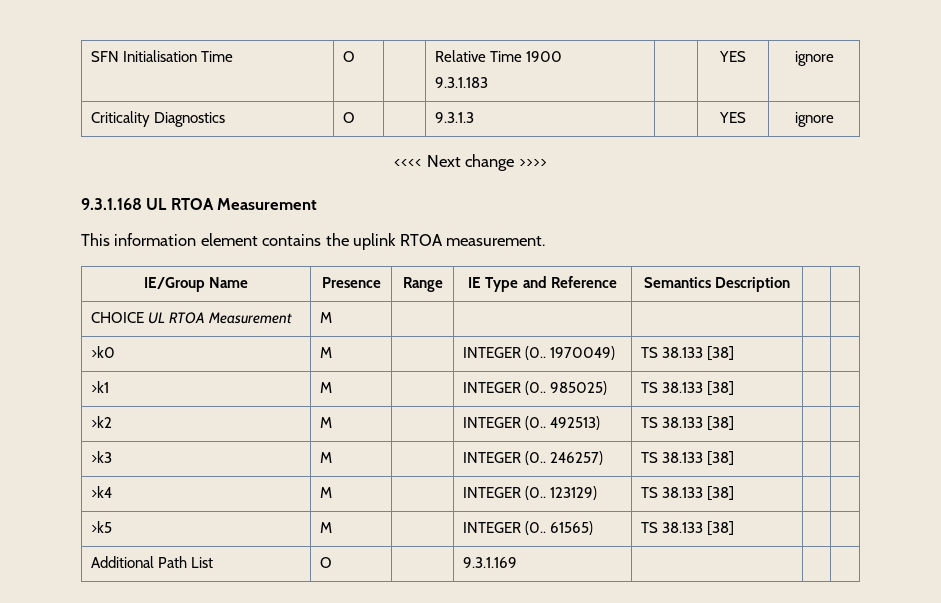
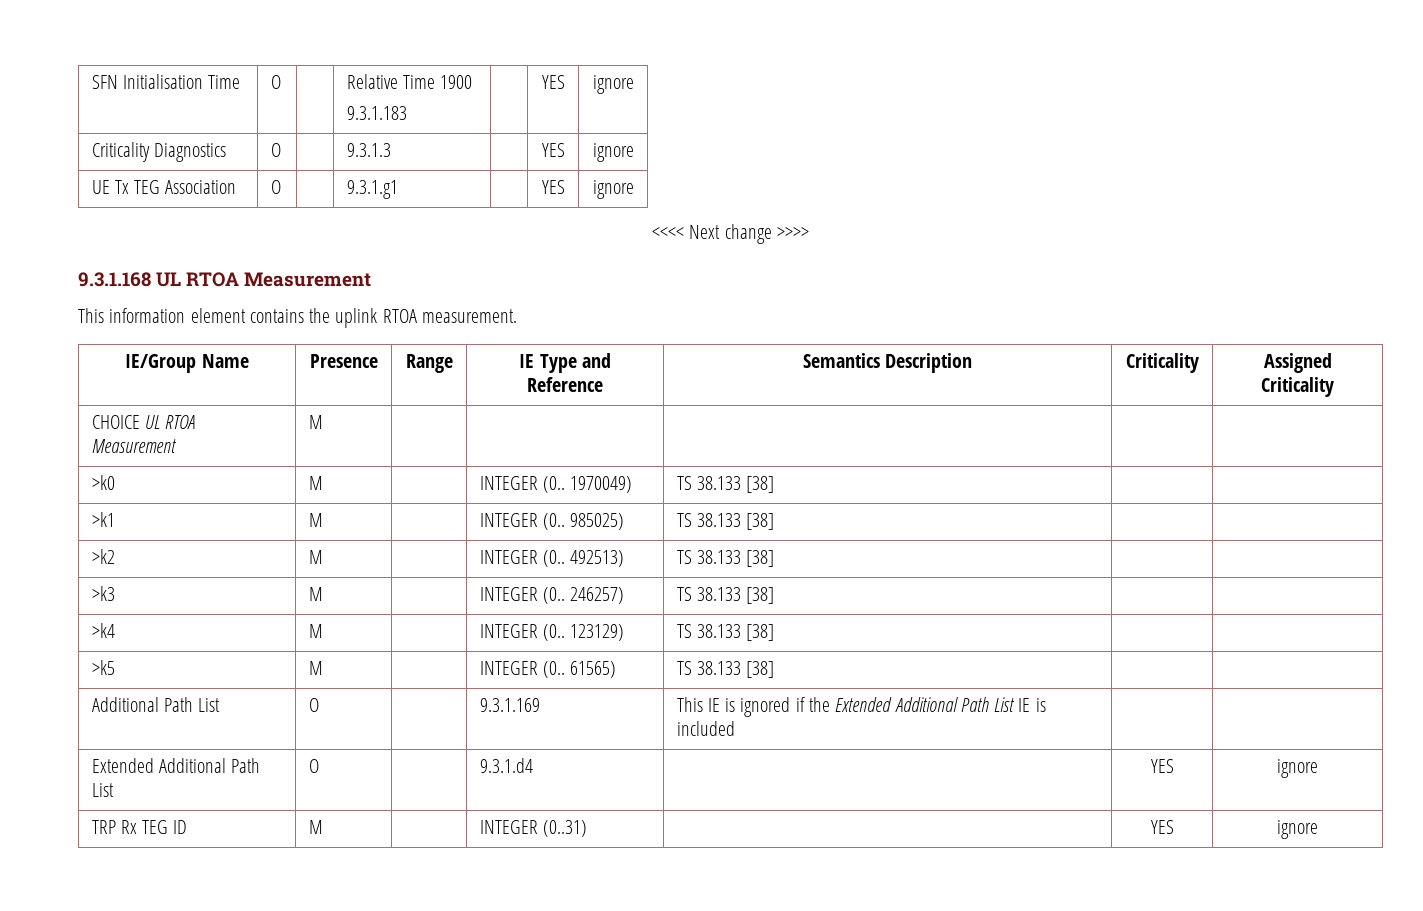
(834, 119) none -> [91,180,237,194] [270,180,281,194] [346,180,398,199] [541,180,565,194] [592,180,634,199] // UE Tx TEG Association | O | | 9.3.1.g1 | | YES | ignore
(791, 284) | -> [1125,353,1199,373] [1263,353,1332,373] [1261,377,1334,397] Criticality | Assigned Criticality
(517, 562) | | -> [676,697,1046,717] [676,721,735,736] [91,758,261,773] [91,783,114,797] [308,759,319,773] [479,758,533,773] [1150,759,1174,773] [1277,759,1318,778] [91,820,188,834] [308,820,323,834] [479,820,587,837] [1150,820,1174,834] [1277,820,1318,839] This IE is ignored if the Extended Additional Path List IE is included | | // Extended Additional Path List | O | | 9.3.1.d4 | | YES | ignore // TRP Rx TEG ID | M | | INTEGER (0..31) | | YES | ignore

